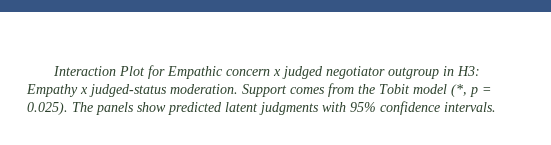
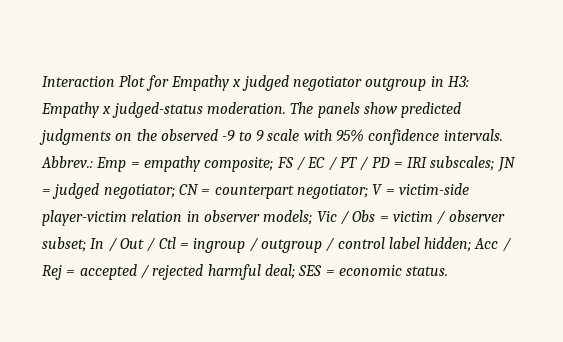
[167,66,271,79] Empathic concern -> [170,75,229,91] Empathy
[242,83,491,97] [27,101,496,115] Support comes from the Tobit model (*, p = 0.025). The panels show predicted latent judgments with 95% confidence intervals. -> [290,102,462,118] [39,129,503,145] [41,156,516,172] [42,183,469,199] [42,210,505,226] [42,237,512,253] [42,264,449,280] The panels show predicted judgments on the observed -9 to 9 scale with 95% confidence intervals. Abbrev.: Emp = empathy composite; FS / EC / PT / PD = IRI subscales; JN = judged negotiator; CN = counterpart negotiator; V = victim-side player-victim relation in observer models; Vic / Obs = victim / observer subset; In / Out / Ctl = ingroup / outgroup / control label hidden; Acc / Rej = accepted / rejected harmful deal; SES = economic status.

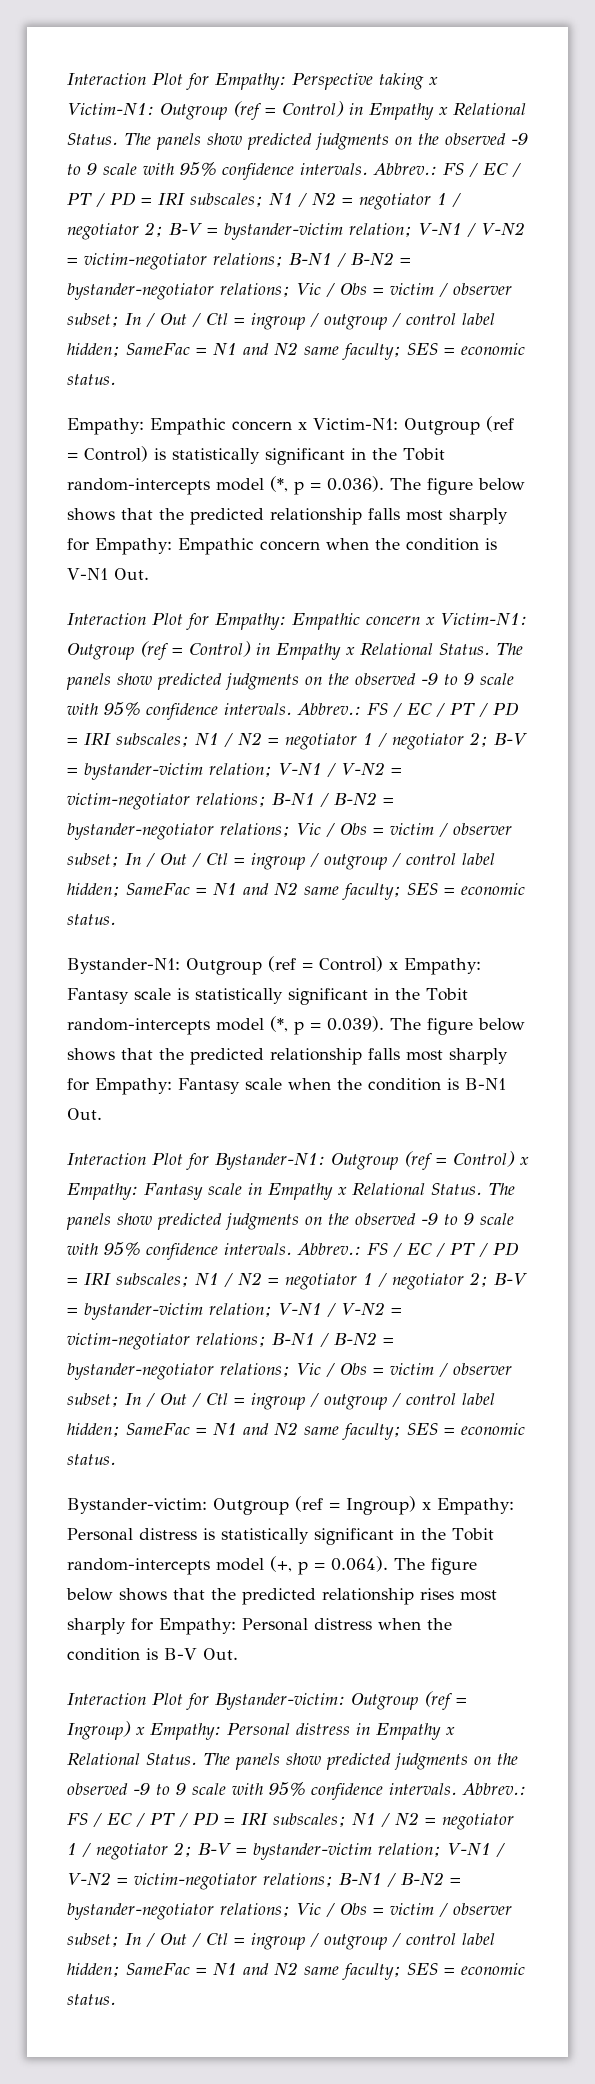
[42,75,469,91] [41,102,286,118] Interaction Plot for Empathy x judged negotiator outgroup in H3: Empathy x judged-status moderation. -> [67,73,438,90] [67,101,526,120] [67,133,118,145] Interaction Plot for Empathy: Perspective taking x Victim-N1: Outgroup (ref = Control) in Empathy x Relational Status.
[96,156,274,172] Emp = empathy composite; -> (437, 169) none
[496,157,516,172] [42,183,469,199] [42,210,313,226] JN = judged negotiator; CN = counterpart negotiator; V = victim-side player-victim relation in observer models; -> [269,192,461,210] [67,222,525,240] [67,252,411,270] [67,283,290,300] N1 / N2 = negotiator 1 / negotiator 2; B-V = bystander-victim relation; V-N1 / V-N2 = victim-negotiator relations; B-N1 / B-N2 = bystander-negotiator relations;
[474,237,512,252] [42,264,295,280] Acc / Rej = accepted / rejected harmful deal; -> [126,342,525,360] [67,374,116,385] [67,416,514,435] [67,446,445,465] [67,476,525,495] [67,508,508,525] [67,538,497,555] [67,568,149,580] [67,613,527,630] [67,641,523,660] [66,673,514,690] [67,702,519,720] [67,732,528,750] [67,762,402,780] [67,792,394,810] [67,823,512,840] [67,853,495,870] [67,882,525,900] [67,914,116,925] [67,956,481,975] [67,988,468,1005] [67,1016,525,1035] [67,1048,508,1065] [67,1078,506,1095] [67,1108,102,1120] [67,1151,529,1170] [67,1183,515,1200] [66,1213,514,1230] [67,1242,519,1260] [67,1272,528,1290] [67,1302,402,1320] [67,1332,394,1350] [67,1363,512,1380] [67,1393,495,1410] [67,1422,525,1440] [67,1454,116,1465] [67,1496,514,1515] [67,1528,494,1545] [67,1556,477,1575] [66,1588,497,1605] [67,1618,452,1635] [67,1648,238,1661] [67,1691,467,1710] [67,1721,455,1740] [67,1753,518,1770] [67,1782,526,1800] [67,1812,514,1830] [67,1842,505,1860] [67,1872,461,1890] [67,1903,512,1920] [67,1933,495,1950] [67,1962,401,1980] SameFac = N1 and N2 same faculty; SES = economic status. // Empathy: Empathic concern x Victim-N1: Outgroup (ref = Control) is statistically significant in the Tobit random-intercepts model (*, p = 0.036). The figure below shows that the predicted relationship falls most sharply for Empathy: Empathic concern when the condition is V-N1 Out. // Interaction Plot for Empathy: Empathic concern x Victim-N1: Outgroup (ref = Control) in Empathy x Relational Status. The panels show predicted judgments on the observed -9 to 9 scale with 95% confidence intervals. Abbrev.: FS / EC / PT / PD = IRI subscales; N1 / N2 = negotiator 1 / negotiator 2; B-V = bystander-victim relation; V-N1 / V-N2 = victim-negotiator relations; B-N1 / B-N2 = bystander-negotiator relations; Vic / Obs = victim / observer subset; In / Out / Ctl = ingroup / outgroup / control label hidden; SameFac = N1 and N2 same faculty; SES = economic status. // Bystander-N1: Outgroup (ref = Control) x Empathy: Fantasy scale is statistically significant in the Tobit random-intercepts model (*, p = 0.039). The figure below shows that the predicted relationship falls most sharply for Empathy: Fantasy scale when the condition is B-N1 Out. // Interaction Plot for Bystander-N1: Outgroup (ref = Control) x Empathy: Fantasy scale in Empathy x Relational Status. The panels show predicted judgments on the observed -9 to 9 scale with 95% confidence intervals. Abbrev.: FS / EC / PT / PD = IRI subscales; N1 / N2 = negotiator 1 / negotiator 2; B-V = bystander-victim relation; V-N1 / V-N2 = victim-negotiator relations; B-N1 / B-N2 = bystander-negotiator relations; Vic / Obs = victim / observer subset; In / Out / Ctl = ingroup / outgroup / control label hidden; SameFac = N1 and N2 same faculty; SES = economic status. // Bystander-victim: Outgroup (ref = Ingroup) x Empathy: Personal distress is statistically significant in the Tobit random-intercepts model (+, p = 0.064). The figure below shows that the predicted relationship rises most sharply for Empathy: Personal distress when the condition is B-V Out. // Interaction Plot for Bystander-victim: Outgroup (ref = Ingroup) x Empathy: Personal distress in Empathy x Relational Status. The panels show predicted judgments on the observed -9 to 9 scale with 95% confidence intervals. Abbrev.: FS / EC / PT / PD = IRI subscales; N1 / N2 = negotiator 1 / negotiator 2; B-V = bystander-victim relation; V-N1 / V-N2 = victim-negotiator relations; B-N1 / B-N2 = bystander-negotiator relations; Vic / Obs = victim / observer subset; In / Out / Ctl = ingroup / outgroup / control label hidden; SameFac = N1 and N2 same faculty;

